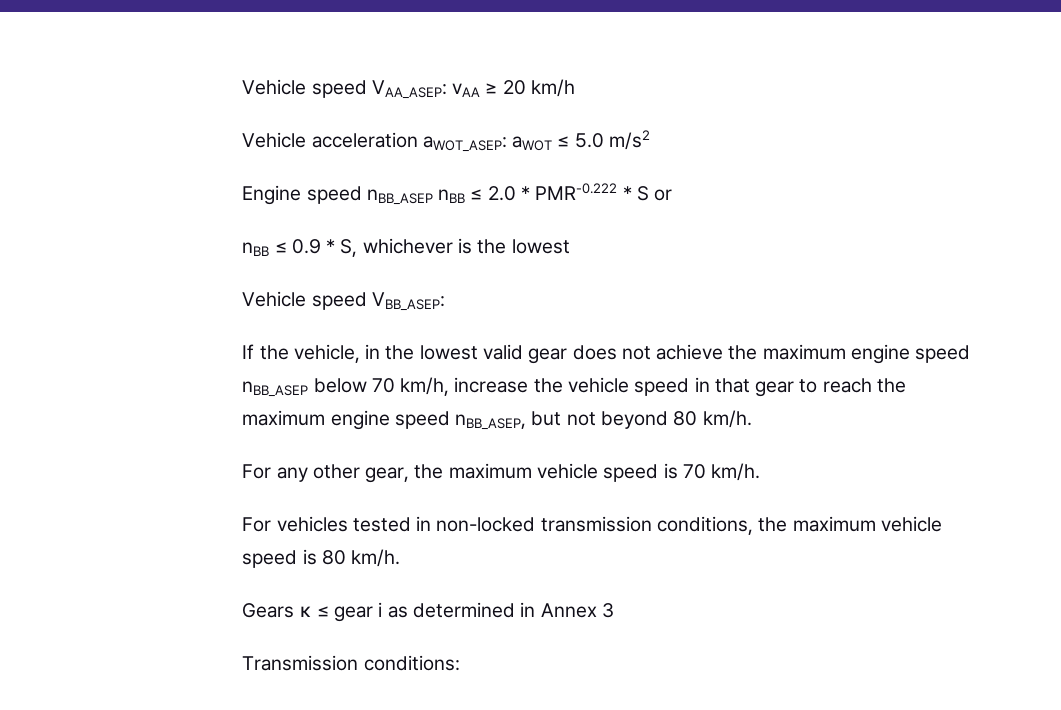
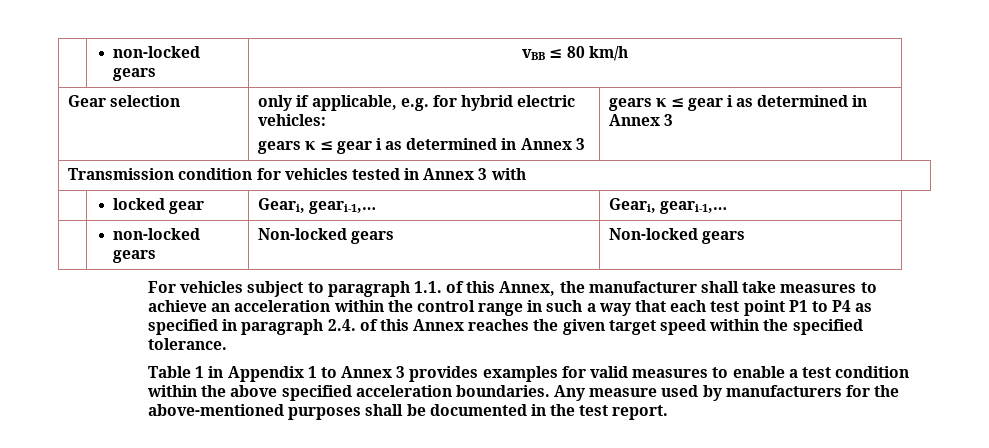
[242,79,575,99] [242,130,650,152] [242,183,673,205] [242,238,570,257] [242,291,445,311] [242,344,971,364] [242,377,906,397] [242,410,752,430] [242,463,761,483] [242,516,942,535] [242,549,401,568] [242,602,614,622] [242,655,460,671] Vehicle speed VAA_ASEP: vAA ≥ 20 km/h // Vehicle acceleration aWOT_ASEP: aWOT ≤ 5.0 m/s2 // Engine speed nBB_ASEP nBB ≤ 2.0 * PMR-0.222 * S or // nBB ≤ 0.9 * S, whichever is the lowest // Vehicle speed VBB_ASEP: // If the vehicle, in the lowest valid gear does not achieve the maximum engine speed nBB_ASEP below 70 km/h, increase the vehicle speed in that gear to reach the maximum engine speed nBB_ASEP, but not beyond 80 km/h. // For any other gear, the maximum vehicle speed is 70 km/h. // For vehicles tested in non-locked transmission conditions, the maximum vehicle speed is 80 km/h. // Gears κ ≤ gear i as determined in Annex 3 // Transmission conditions: -> [113,46,201,58] [113,68,157,81] [522,46,628,61] [68,95,181,107] [258,95,576,111] [258,114,327,126] [258,138,585,154] [609,95,868,111] [609,114,674,126] [68,168,526,180] [113,198,205,214] [258,198,377,214] [609,198,728,214] [113,228,201,240] [113,250,157,263] [258,228,395,244] [609,228,746,244] [147,281,877,297] [147,300,873,316] [147,319,863,335] [147,338,227,350] [147,366,910,382] [146,385,900,401] [147,404,669,420] | non-locked gears | vBB ≤ 80 km/h // Gear selection | only if applicable, e.g. for hybrid electric vehicles: // gears κ ≤ gear i as determined in Annex 3 | gears κ ≤ gear i as determined in Annex 3 // Transmission condition for vehicles tested in Annex 3 with // | locked gear | Geari, geari-1,… | Geari, geari-1,… // | non-locked gears | Non-locked gears | Non-locked gears // For vehicles subject to paragraph 1.1. of this Annex, the manufacturer shall take measures to achieve an acceleration within the control range in such a way that each test point P1 to P4 as specified in paragraph 2.4. of this Annex reaches the given target speed within the specified tolerance. // Table 1 in Appendix 1 to Annex 3 provides examples for valid measures to enable a test condition within the above specified acceleration boundaries. Any measure used by manufacturers for the above-mentioned purposes shall be documented in the test report.

